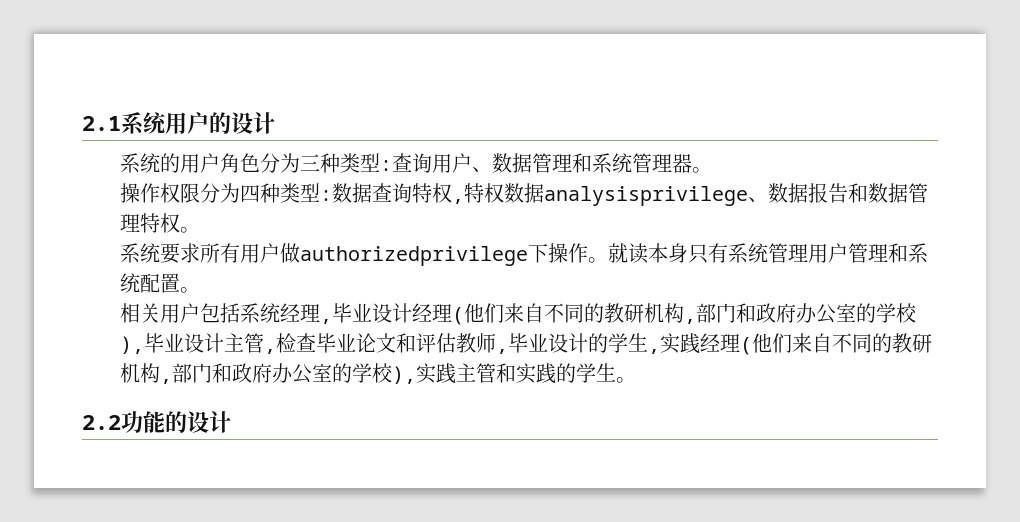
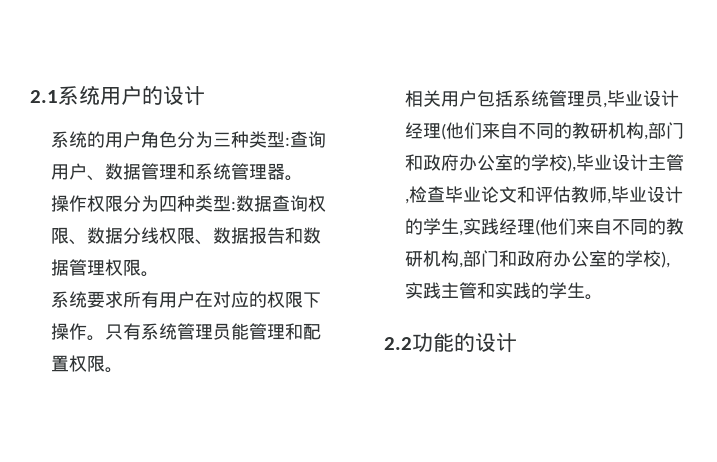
[411,183,748,206] 特权,特权数据analysisprivilege -> [308,195,327,212] [51,227,196,245] 权限、数据分线权限
[139,213,180,233] 特权 -> [105,259,142,276] 权限
[279,243,928,266] [119,273,180,293] 做authorizedprivilege下操作。就读本身只有系统管理用户管理和系统配置 -> [195,291,322,308] [51,323,322,341] [51,355,106,372] 在对应的权限下操作。只有系统管理员能管理和配置权限
[279,303,320,322] 经理 -> [549,90,604,107] 管理员

